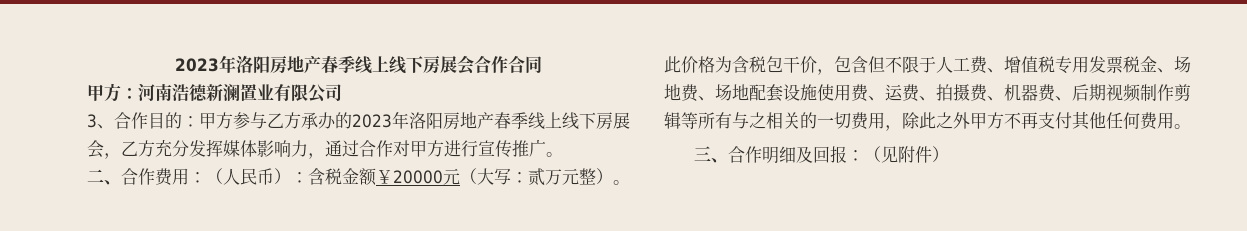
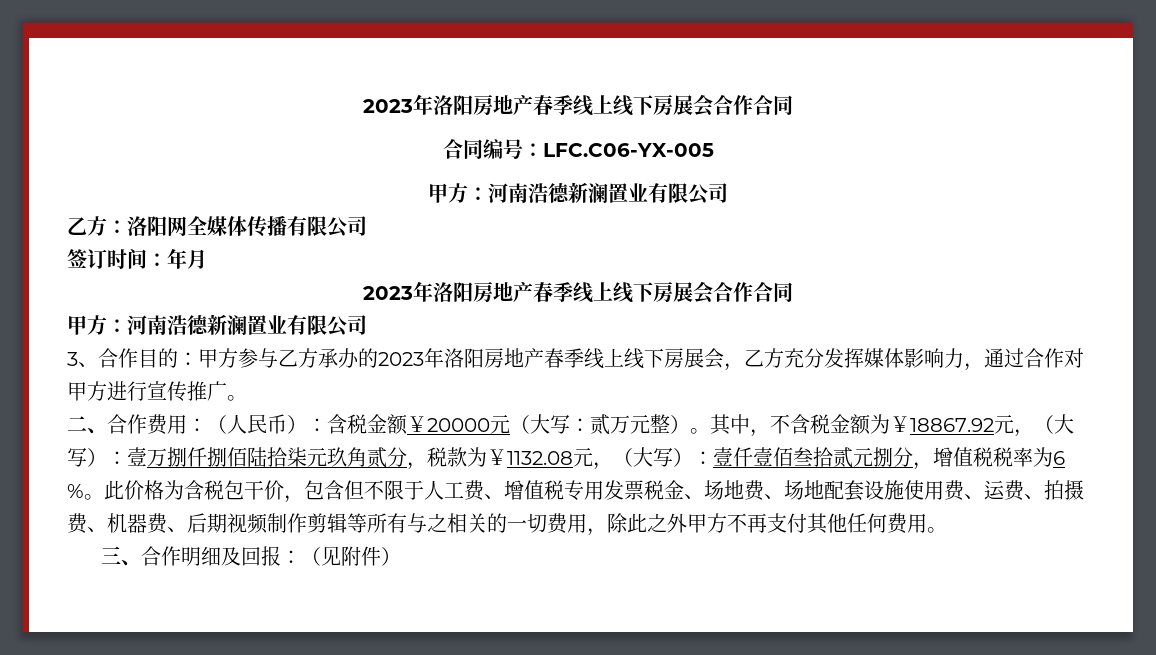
(542, 64) none -> [442,139,714,159] [428,182,728,205] [67,216,367,238] [67,248,207,269] [363,281,793,304] // 合同编号：LFC.C06-YX-005 // 甲方：河南浩德新澜置业有限公司 // 乙方：洛阳网全媒体传播有限公司 // 签订时间：年月 // 2023年洛阳房地产春季线上线下房展会合作合同
(630, 182) none -> [710,414,1074,437] [67,447,1065,470] [67,484,104,500] 其中，不含税金额为￥18867.92元，（大写）：壹万捌仟捌佰陆拾柒元玖角贰分，税款为￥1132.08元，（大写）：壹仟壹佰叁拾贰元捌分，增值税税率为6 %。

